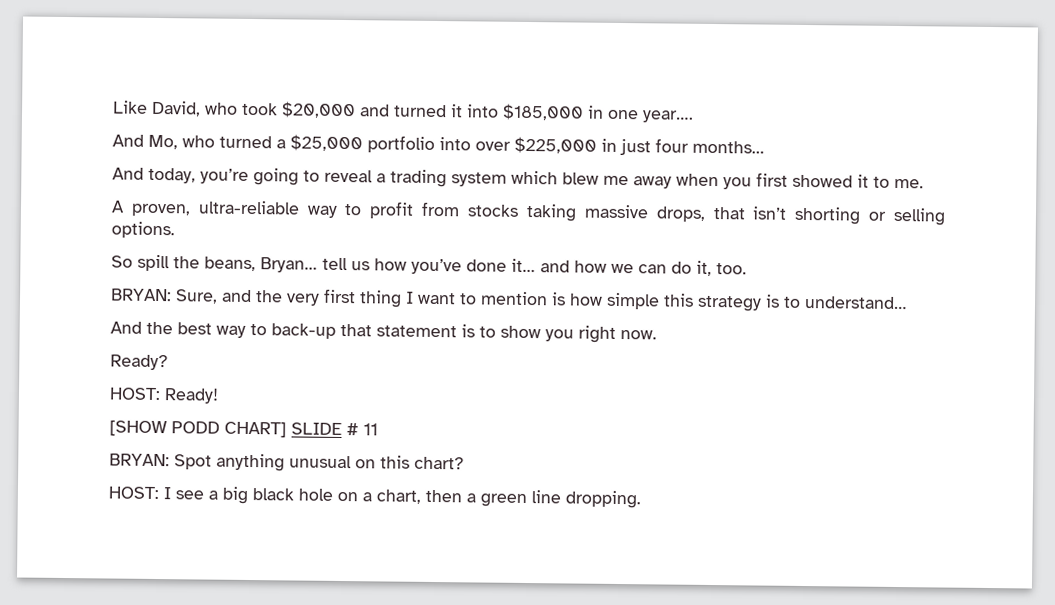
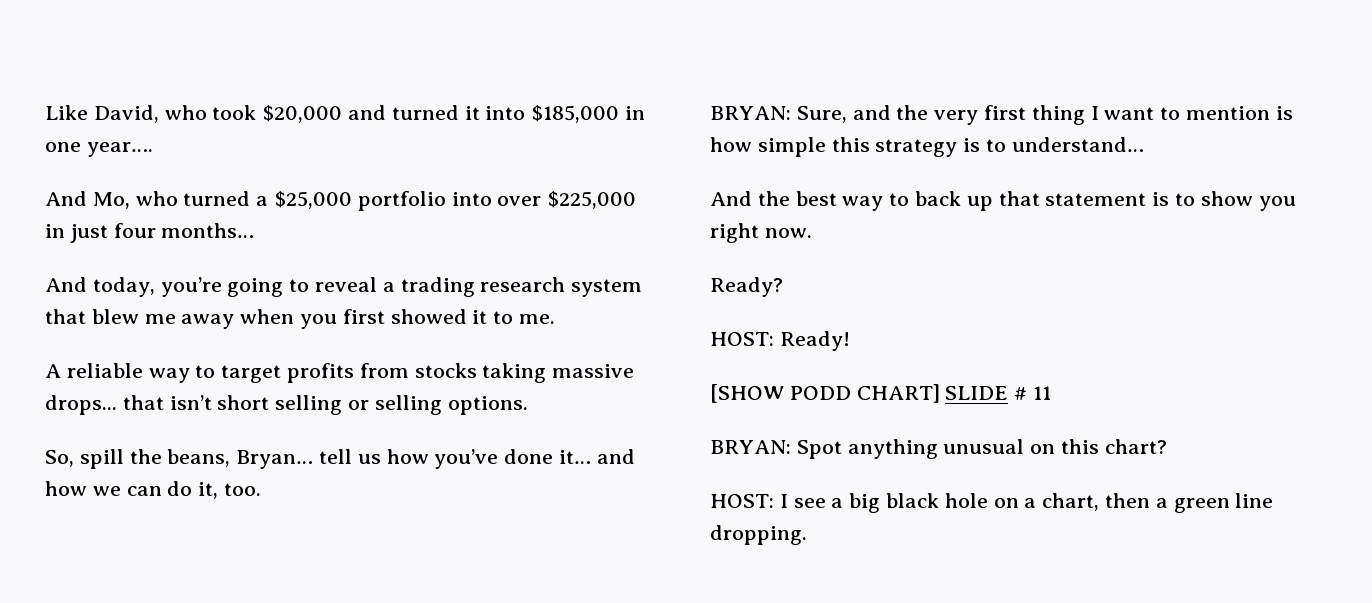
[451,170,558,187] system which -> [480,277,643,297] [45,309,86,324] research system that
[130,200,415,219] proven, ultra-reliable way to profit -> [66,363,355,383] reliable way to target profits
[655,206,706,222] drops, -> [45,395,117,415] drops...
[794,206,862,225] shorting -> [217,395,343,415] short selling
[111,255,133,268] So -> [45,450,74,467] So,
[271,323,336,339] back-up -> [915,191,993,211] back up

